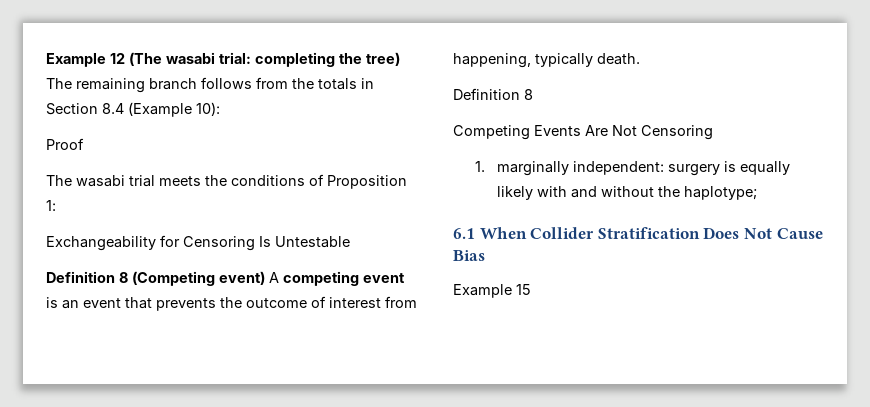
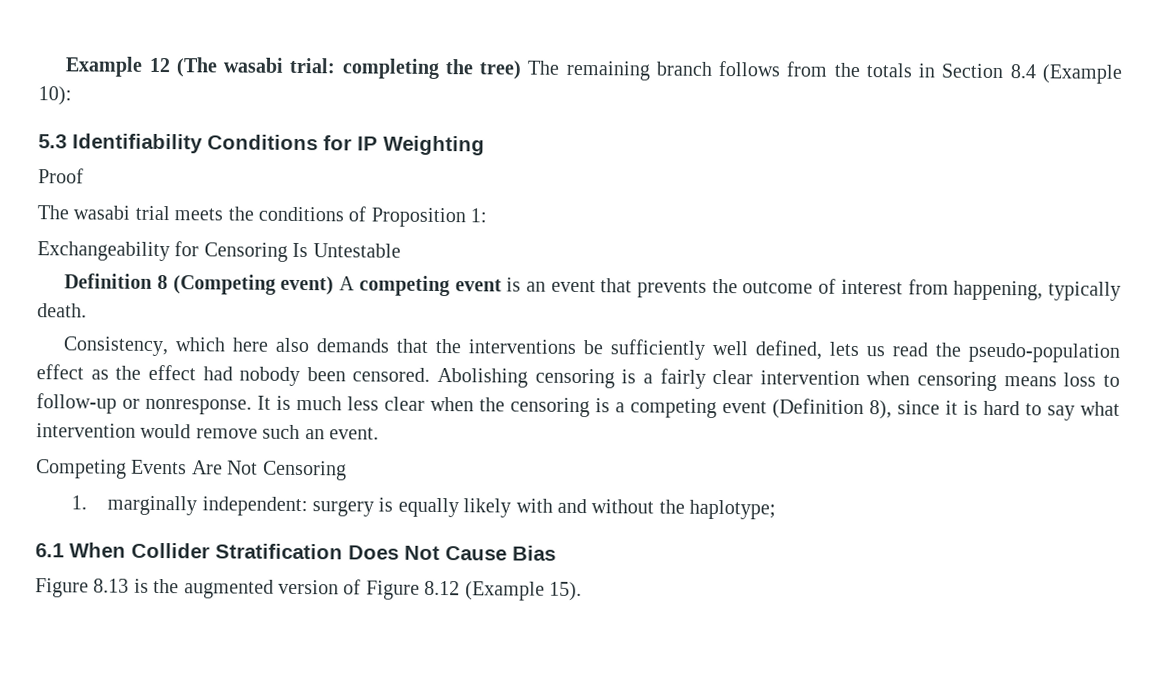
(220, 109) none -> [38,133,485,156] // 5.3 Identifiability Conditions for IP Weighting
[453,88,533,100] Definition 8 -> [63,336,1121,363] [36,364,1120,392] [36,393,1120,421] [36,423,379,440] Consistency, which here also demands that the interventions be sufficiently well defined, lets us read the pseudo-population effect as the effect had nobody been censored. Abolishing censoring is a fairly clear intervention when censoring means loss to follow-up or nonresponse. It is much less clear when the censoring is a competing event (Definition 8), since it is hard to say what intervention would remove such an event.
[453,284,531,298] Example 15 -> [35,578,582,602] Figure 8.13 is the augmented version of Figure 8.12 (Example 15).

